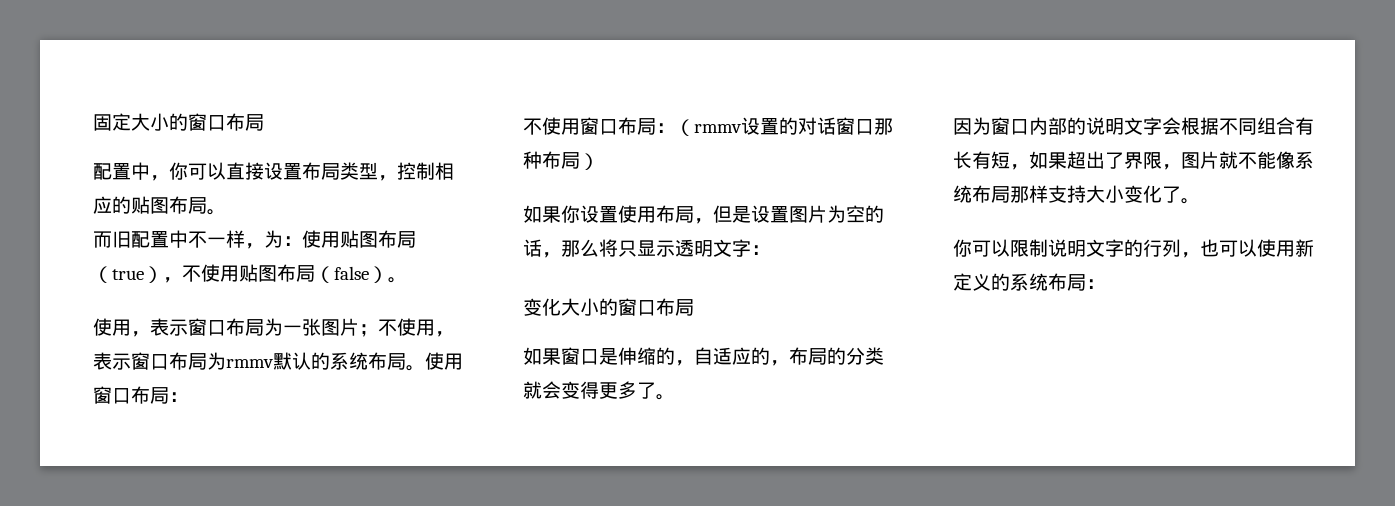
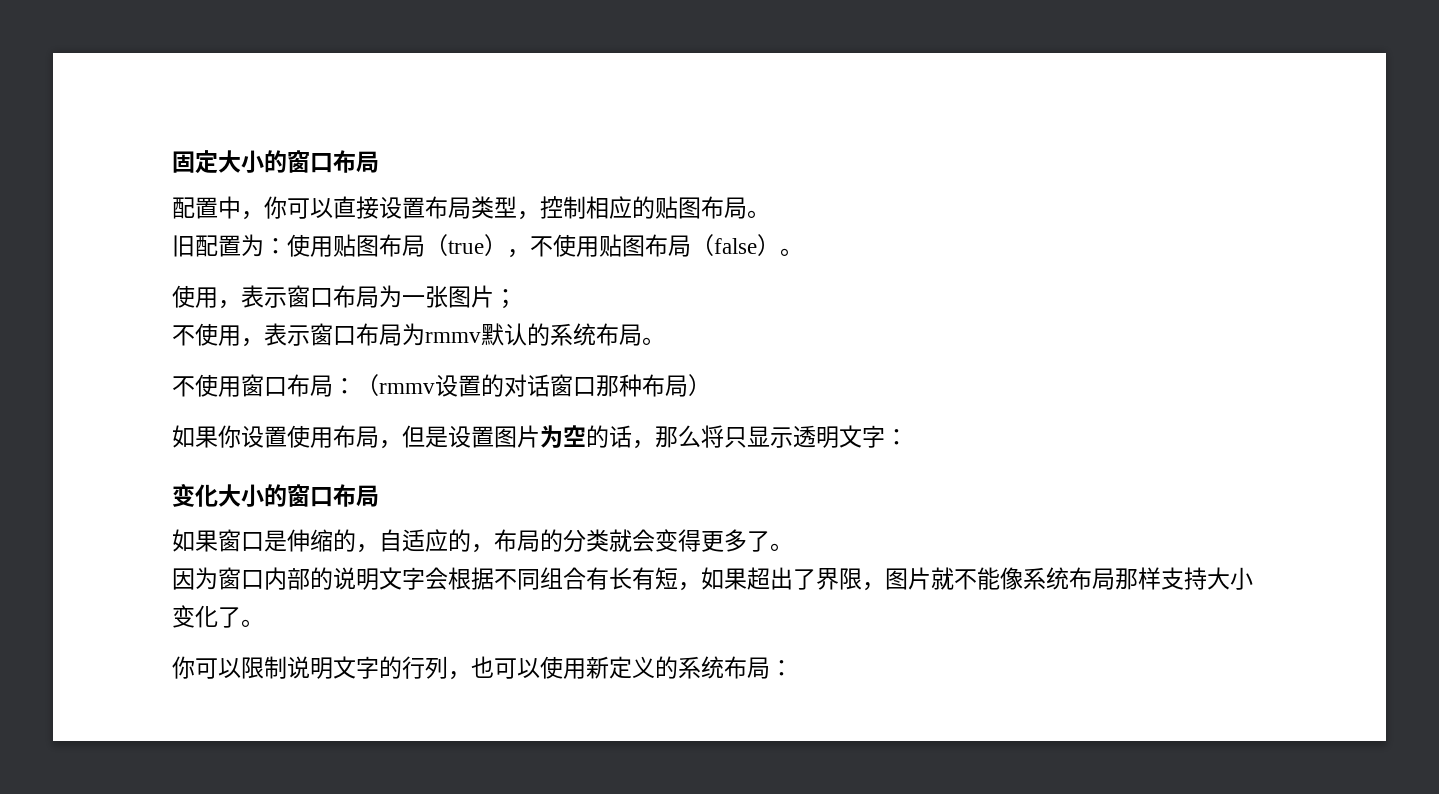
[93,230,264,249] 而旧配置中不一样， -> [172,235,241,257] 旧配置
(378, 330) none -> (517, 299) //
[425,352,463,370] [93,386,188,404] 使用窗口布局： -> (665, 341) none

